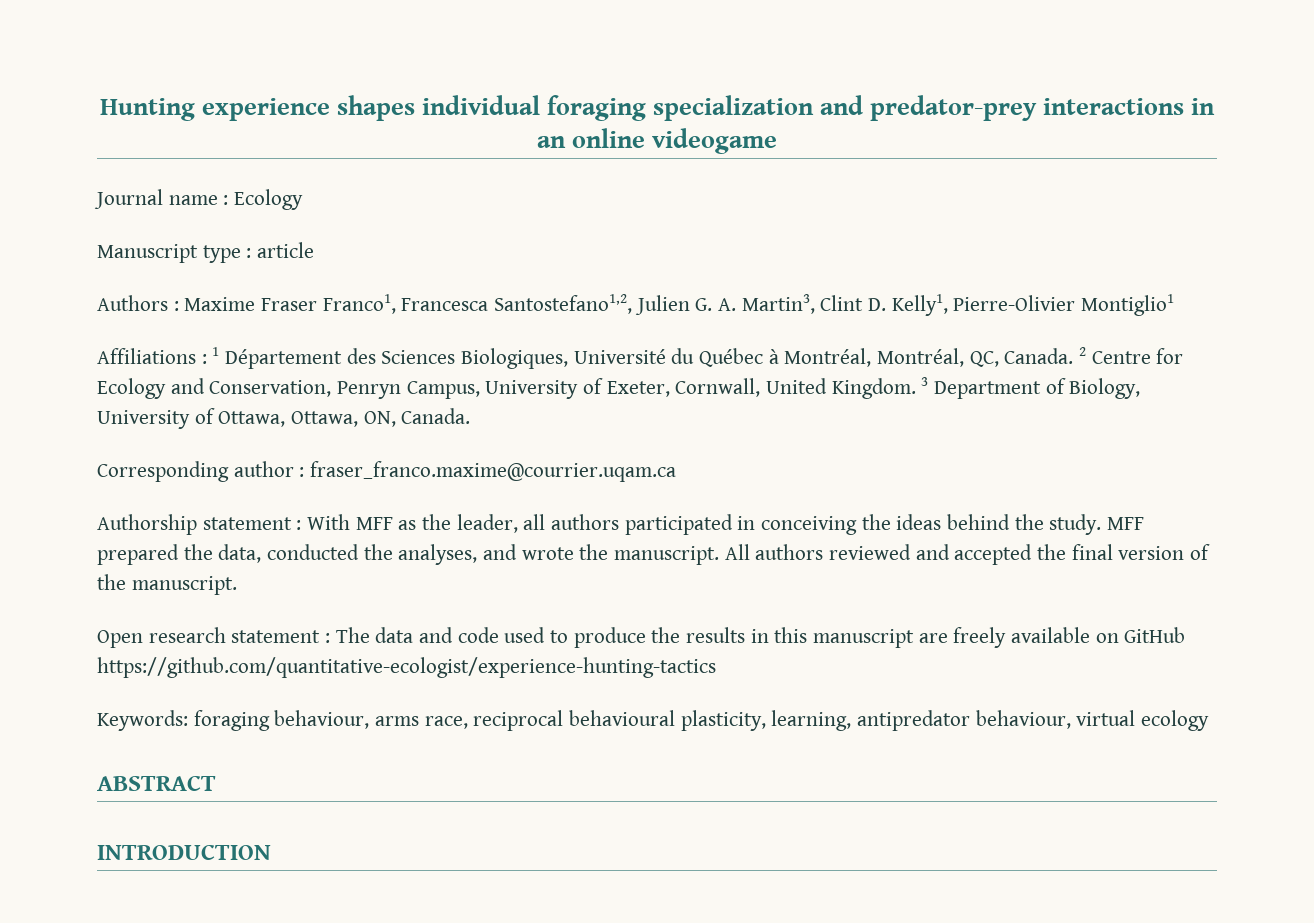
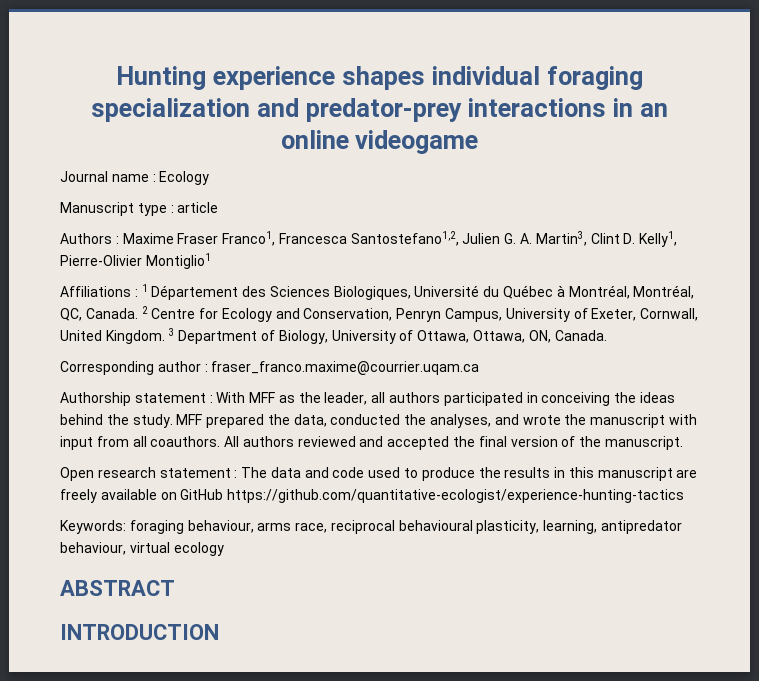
[614,546,720,565] manuscript. -> [590,414,697,428] [60,436,221,450] manuscript with input from all coauthors.

